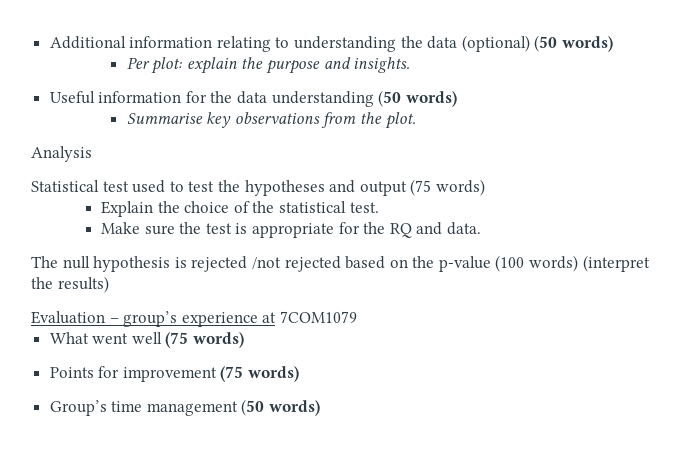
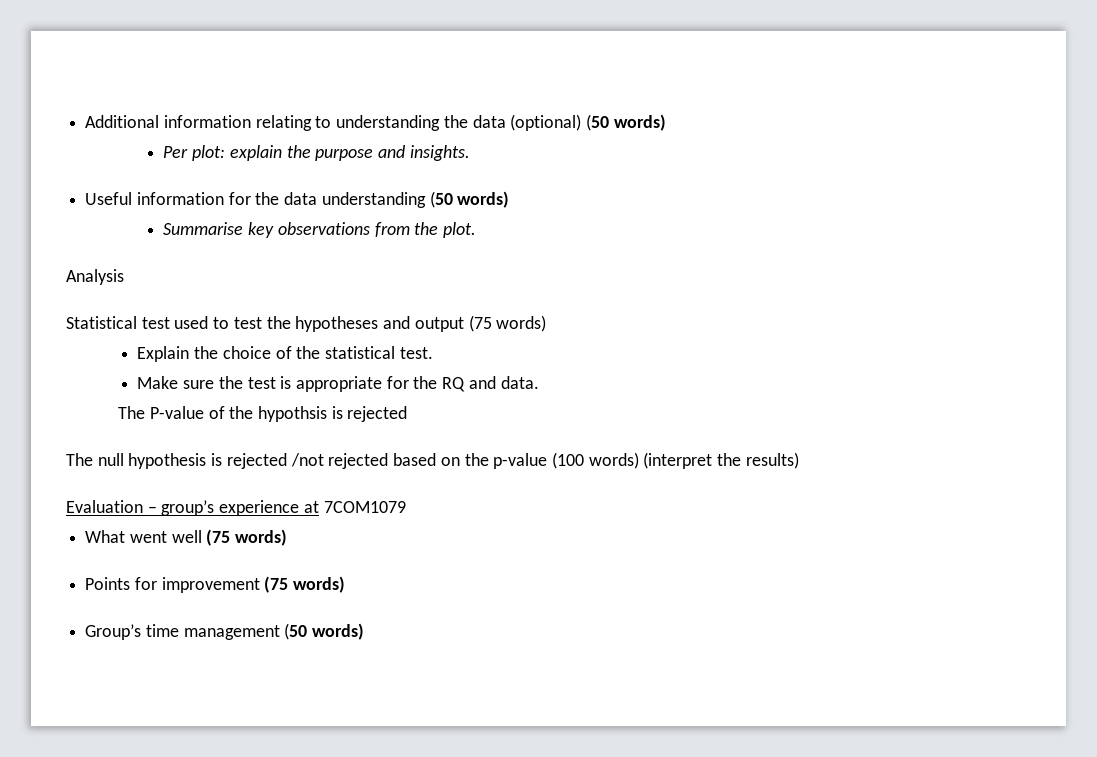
(481, 228) none -> [118,406,408,422] // The P-value of the hypothsis is rejected

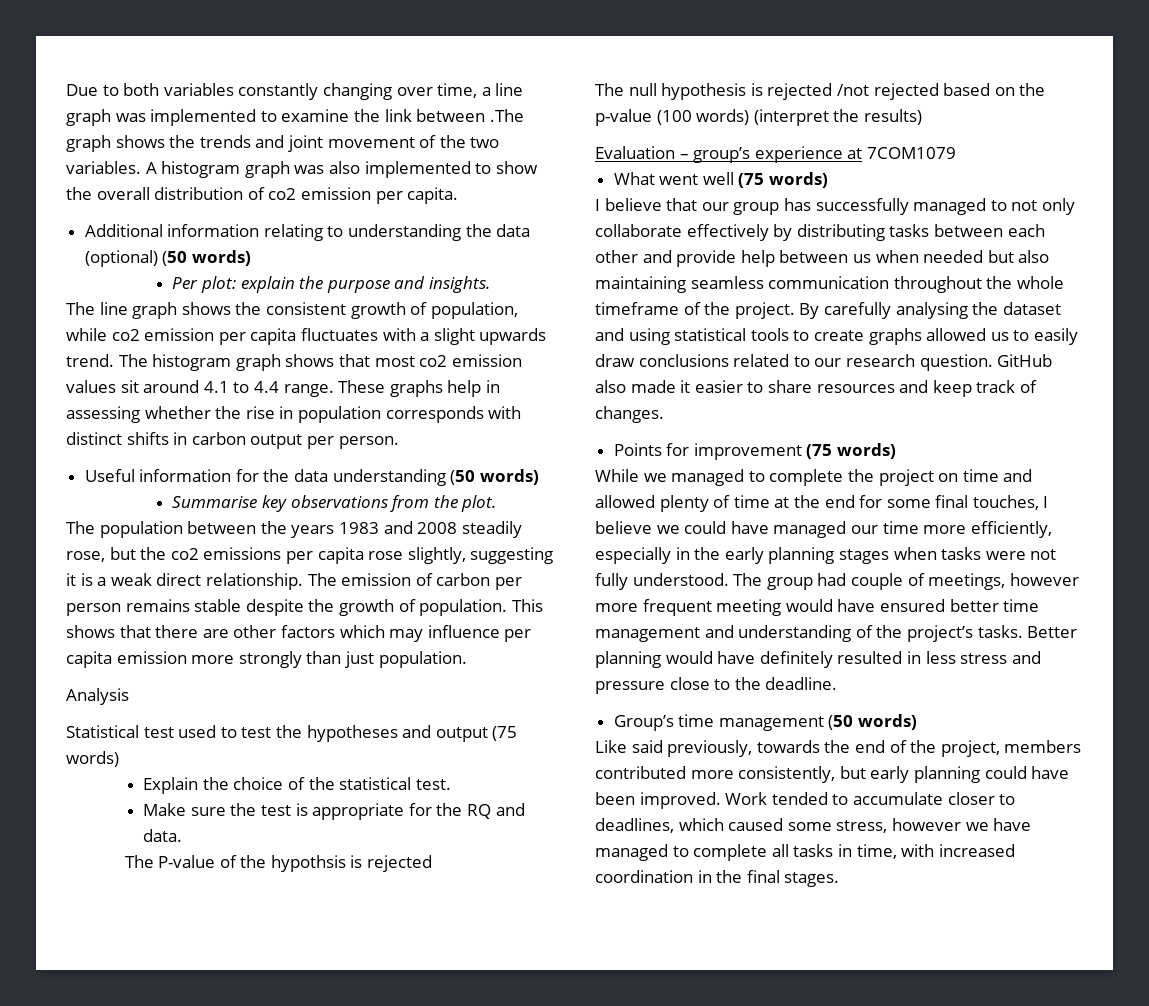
(85, 121) none -> [66,83,524,100] [66,109,524,126] [66,135,500,152] [66,161,538,178] [66,187,459,204] Due to both variables constantly changing over time, a line graph was implemented to examine the link between .The graph shows the trends and joint movement of the two variables. A histogram graph was also implemented to show the overall distribution of co2 emission per capita. //
(470, 153) none -> [66,302,518,319] [66,328,547,345] [66,354,522,371] [66,380,500,397] [66,406,522,423] [66,432,399,449] // The line graph shows the consistent growth of population, while co2 emission per capita fluctuates with a slight upwards trend. The histogram graph shows that most co2 emission values sit around 4.1 to 4.4 range. These graphs help in assessing whether the rise in population corresponds with distinct shifts in carbon output per person.
(476, 230) none -> [66,521,522,538] [66,547,554,564] [66,573,522,590] [66,599,543,616] [66,625,532,642] [66,651,467,668] // The population between the years 1983 and 2008 steadily rose, but the co2 emissions per capita rose slightly, suggesting it is a weak direct relationship. The emission of carbon per person remains stable despite the growth of population. This shows that there are other factors which may influence per capita emission more strongly than just population.
(288, 537) none -> [595,198,1075,215] [595,224,1045,241] [595,250,1050,267] [595,276,1064,293] [595,302,1061,319] [595,328,1078,345] [595,354,1053,371] [595,380,1037,397] [595,406,664,423] // I believe that our group has successfully managed to not only collaborate effectively by distributing tasks between each other and provide help between us when needed but also maintaining seamless communication throughout the whole timeframe of the project. By carefully analysing the dataset and using statistical tools to create graphs allowed us to easily draw conclusions related to our research question. GitHub also made it easier to share resources and keep track of changes.
(346, 584) none -> [595,469,1033,486] [595,495,1049,512] [595,521,1052,538] [595,547,1057,564] [595,573,1079,590] [595,599,1040,616] [595,625,1078,642] [595,651,1041,668] [595,677,838,694] // While we managed to complete the project on time and allowed plenty of time at the end for some final touches, I believe we could have managed our time more efficiently, especially in the early planning stages when tasks were not fully understood. The group had couple of meetings, however more frequent meeting would have ensured better time management and understanding of the project’s tasks. Better planning would have definitely resulted in less stress and pressure close to the deadline.
(365, 631) none -> [595,740,1082,757] [595,766,1070,783] [595,792,1016,809] [595,818,1032,833] [595,844,1015,861] [595,870,840,887] // Like said previously, towards the end of the project, members contributed more consistently, but early planning could have been improved. Work tended to accumulate closer to deadlines, which caused some stress, however we have managed to complete all tasks in time, with increased coordination in the final stages.

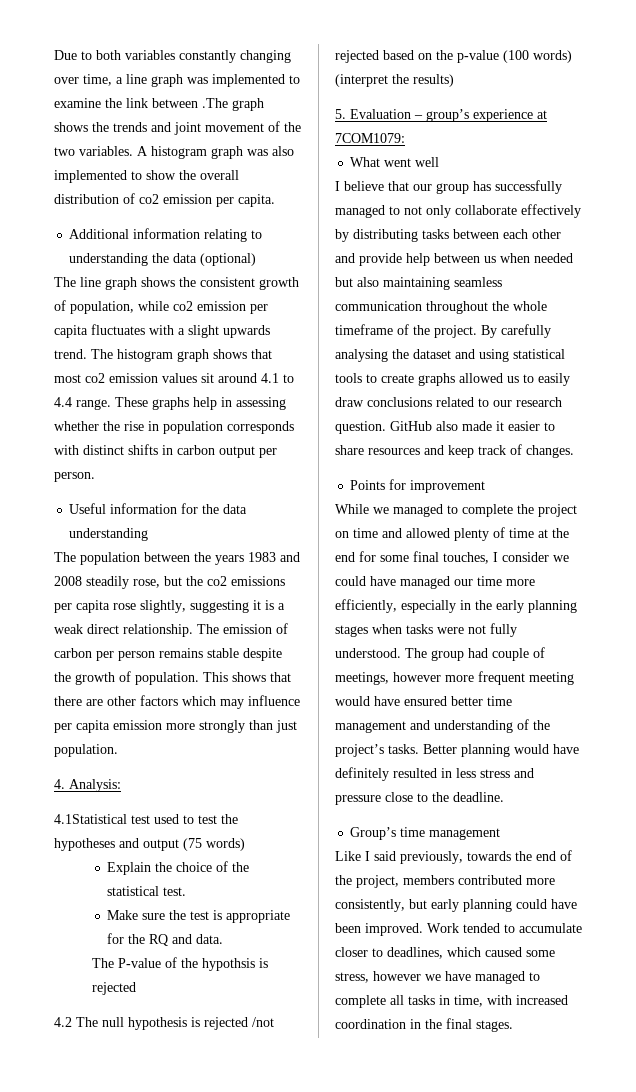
[162,250,251,266] [172,276,491,293] (50 words) // Per plot: explain the purpose and insights. -> (257, 259) none
[450,469,539,485] [172,495,497,512] (50 words) // Summarise key observations from the plot. -> (149, 534) none
[66,688,129,705] [66,725,139,738] Analysis // Statistical -> [54,779,121,792] [54,814,127,824] 4. Analysis: // 4.1Statistical
(433, 863) none -> [54,1017,72,1027] 4.2
(922, 117) none -> [335,109,346,119] 5.
[866,147,956,159] 7COM1079 -> [335,133,405,143] 7COM1079:
[738,172,829,188] (75 words) -> (440, 162) none
[806,443,897,459] (75 words) -> (486, 486) none
[595,521,652,534] believe -> [502,552,549,562] consider
[828,714,918,730] (50 words) -> (501, 834) none
(627, 746) none -> [365,851,370,861] I

